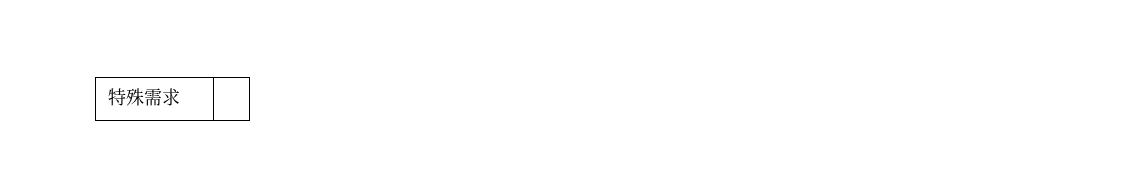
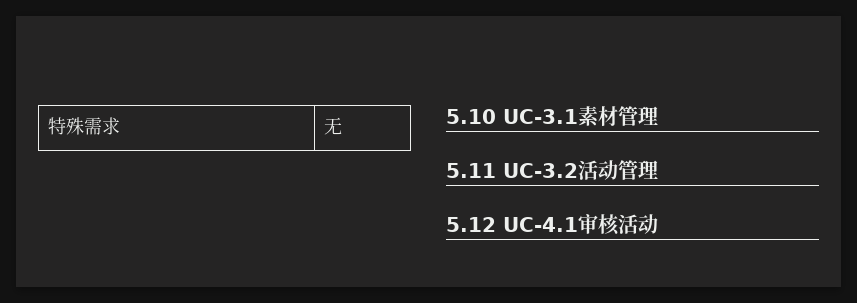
(181, 97) none -> [323,117,342,135] [446,106,658,127] [446,160,658,180] [446,214,658,235] 无 // 5.10 UC-3.1素材管理 // 5.11 UC-3.2活动管理 // 5.12 UC-4.1审核活动

